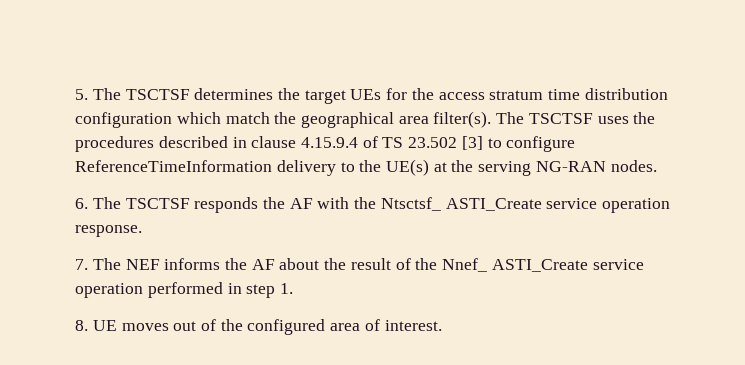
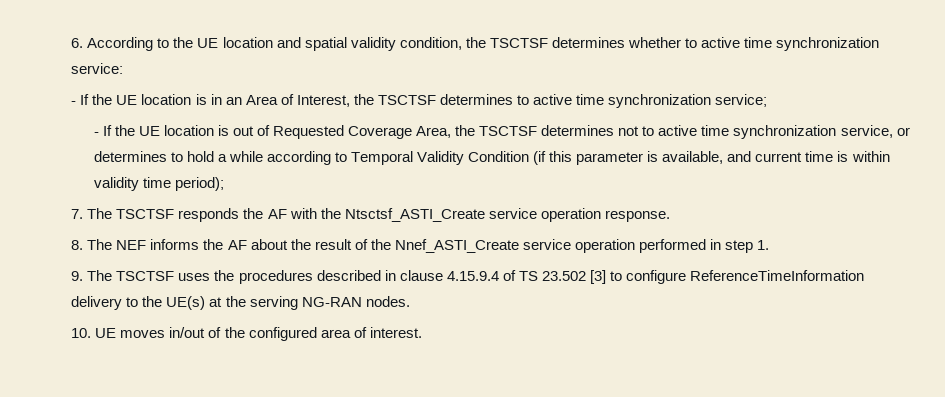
[75,88,668,104] [75,111,492,128] 5. The TSCTSF determines the target UEs for the access stratum time distribution configuration which match the geographical area filter(s). -> [71,37,880,51] [71,63,124,74] [71,94,768,108] [93,125,910,139] [93,151,890,165] [93,177,224,191] [71,208,670,222] [71,239,770,253] [71,271,84,281] 6. According to the UE location and spatial validity condition, the TSCTSF determines whether to active time synchronization service: // - If the UE location is in an Area of Interest, the TSCTSF determines to active time synchronization service; // - If the UE location is out of Requested Coverage Area, the TSCTSF determines not to active time synchronization service, or determines to hold a while according to Temporal Validity Condition (if this parameter is available, and current time is within validity time period); // 7. The TSCTSF responds the AF with the Ntsctsf_ASTI_Create service operation response. // 8. The NEF informs the AF about the result of the Nnef_ASTI_Create service operation performed in step 1. // 9.
[75,197,671,213] [75,225,143,237] [75,258,644,272] [75,282,294,298] [75,320,89,331] 6. The TSCTSF responds the AF with the Ntsctsf_ ASTI_Create service operation response. // 7. The NEF informs the AF about the result of the Nnef_ ASTI_Create service operation performed in step 1. // 8. -> [71,328,92,338] 10.
[173,321,197,331] out -> [169,327,206,338] in/out

